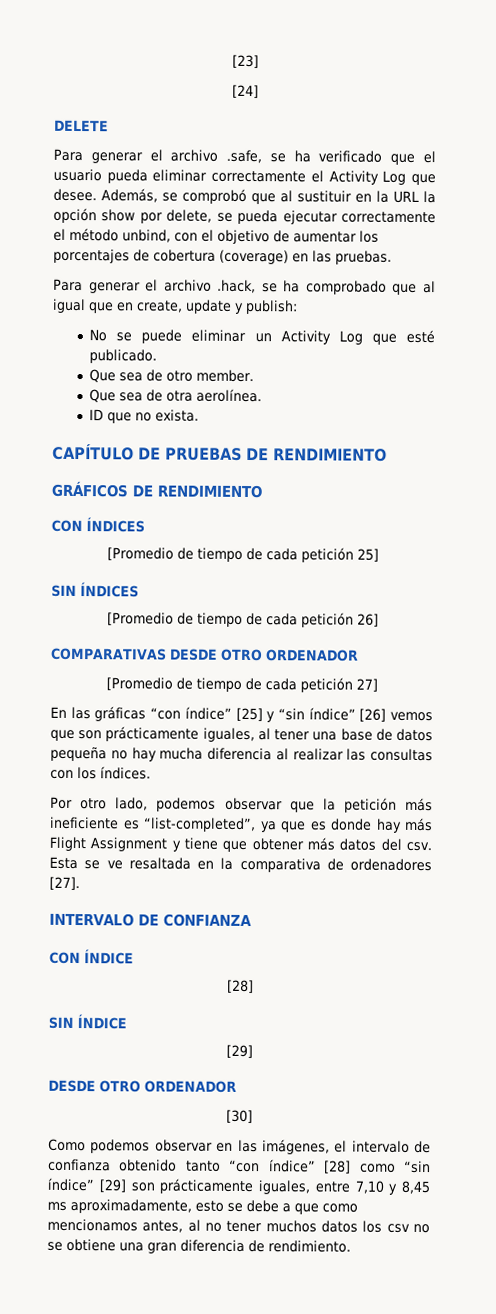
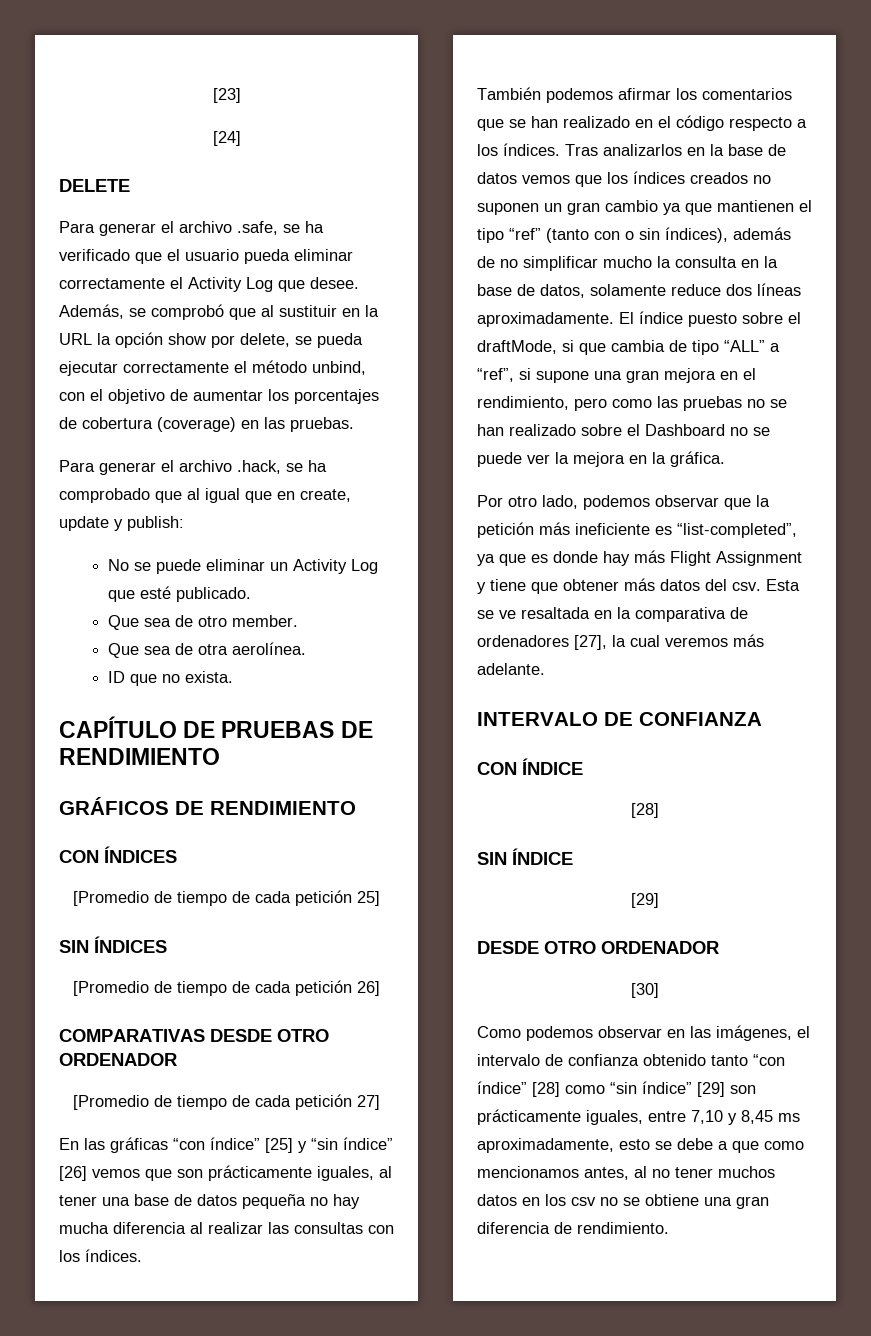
(151, 773) none -> [477,87,792,103] [477,115,807,131] [477,143,786,156] [477,171,771,187] [477,200,812,215] [477,227,791,243] [477,256,778,271] [477,283,801,298] [477,311,801,327] [477,340,780,355] [477,368,756,383] [477,396,787,411] [477,424,770,436] [477,451,725,467] // También podemos afirmar los comentarios que se han realizado en el código respecto a los índices. Tras analizarlos en la base de datos vemos que los índices creados no suponen un gran cambio ya que mantienen el tipo “ref” (tanto con o sin índices), además de no simplificar mucho la consulta en la base de datos, solamente reduce dos líneas aproximadamente. El índice puesto sobre el draftMode, si que cambia de tipo “ALL” a “ref”, si supone una gran mejora en el rendimiento, pero como las pruebas no se han realizado sobre el Dashboard no se puede ver la mejora en la gráfica.
[49,876,80,891] [27]. -> [574,634,764,650] [477,663,545,675] [27], la cual veremos más adelante.
(358, 1226) none -> [522,1197,540,1206] en

